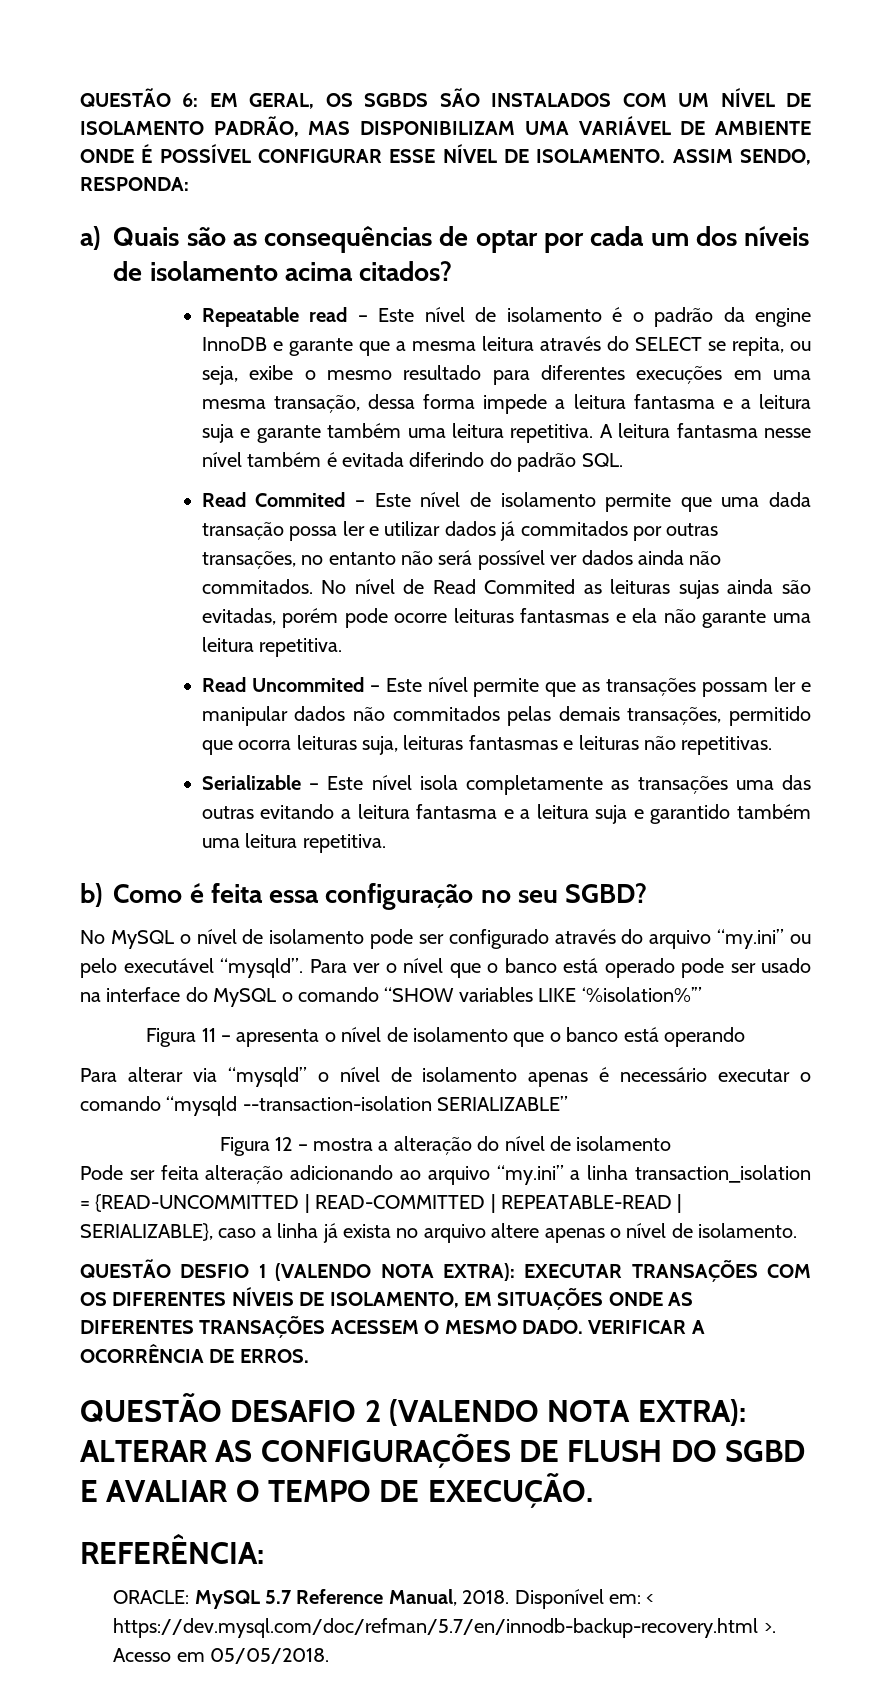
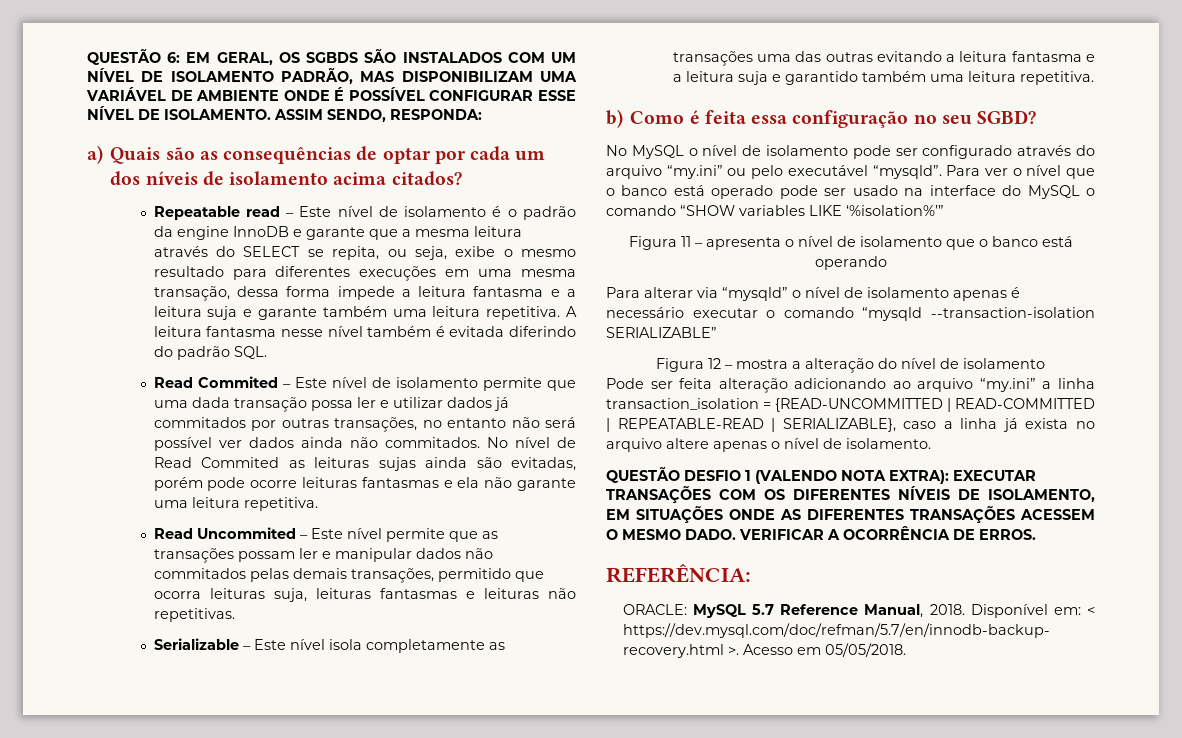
[80,1393,746,1426] [80,1433,806,1468] [80,1473,593,1508] // QUESTÃO DESAFIO 2 (VALENDO NOTA EXTRA): ALTERAR AS CONFIGURAÇÕES DE FLUSH DO SGBD E AVALIAR O TEMPO DE EXECUÇÃO. -> (1036, 534) none

